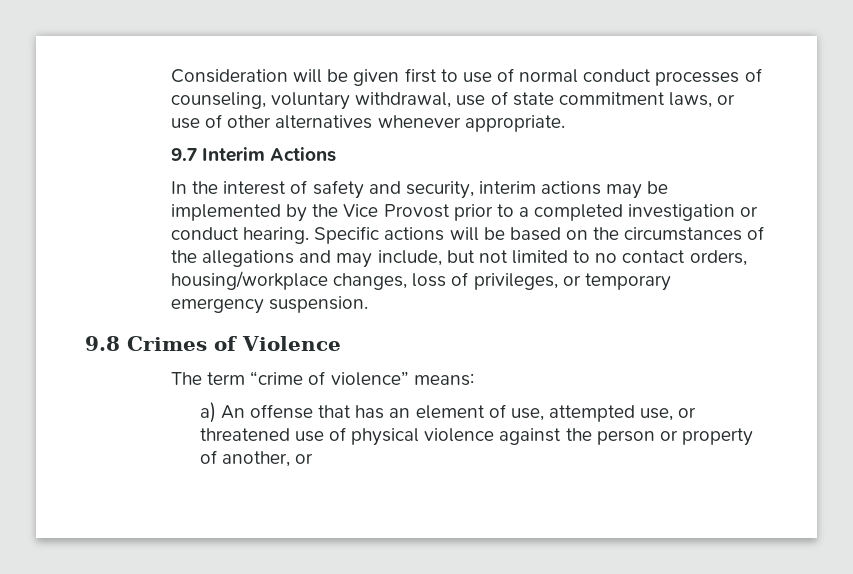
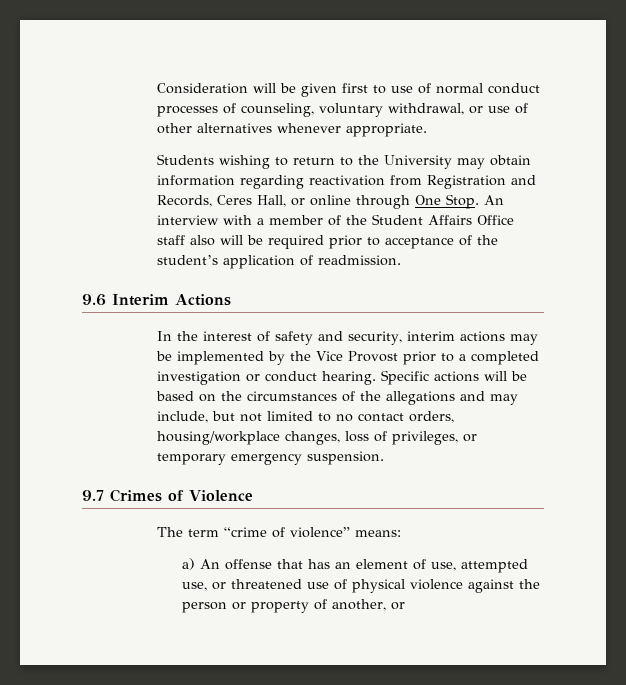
[456,91,712,108] use of state commitment laws, -> (465, 109) none
[171,148,198,161] 9.7 -> [157,154,532,169] [157,175,537,189] [157,194,505,209] [157,214,515,226] [157,235,499,249] [157,255,402,269] [82,294,106,306] Students wishing to return to the University may obtain information regarding reactivation from Registration and Records, Ceres Hall, or online through One Stop. An interview with a member of the Student Affairs Office staff also will be required prior to acceptance of the student’s application of readmission. // 9.6
[85,336,120,351] 9.8 -> [82,490,104,501] 9.7

